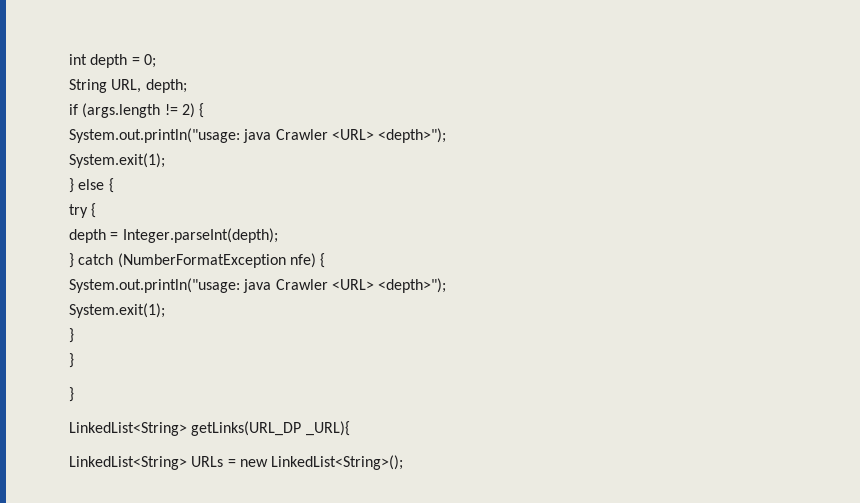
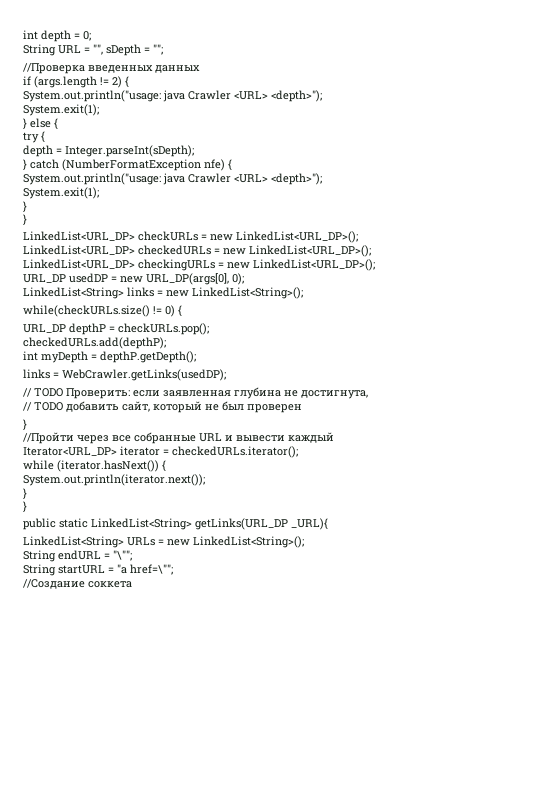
[111,79,187,93] URL, depth; -> [58,44,163,56] [23,63,200,74] URL = "", sDepth = ""; // //Проверка введенных данных
[122,228,278,243] Integer.parseInt(depth); -> [65,145,194,157] Integer.parseInt(sDepth);
[69,387,74,402] } // -> [23,231,358,243] [23,245,371,257] [23,259,375,271] [23,273,244,285] [23,287,303,299] [23,305,182,317] [23,323,209,335] [23,337,166,349] [23,351,196,363] [23,369,226,381] [23,387,368,399] [23,401,302,413] [23,419,27,430] [23,432,334,444] [23,446,298,458] [23,460,166,472] [23,474,205,486] [23,488,27,499] [23,501,27,512] [23,518,88,530] LinkedList<URL_DP> checkURLs = new LinkedList<URL_DP>(); // LinkedList<URL_DP> checkedURLs = new LinkedList<URL_DP>(); // LinkedList<URL_DP> checkingURLs = new LinkedList<URL_DP>(); // URL_DP usedDP = new URL_DP(args[0], 0); // LinkedList<String> links = new LinkedList<String>(); // while(checkURLs.size() != 0) { // URL_DP depthP = checkURLs.pop(); // checkedURLs.add(depthP); // int myDepth = depthP.getDepth(); // links = WebCrawler.getLinks(usedDP); // // TODO Проверить: если заявленная глубина не достигнута, // // TODO добавить сайт, который не был проверен // } // //Пройти через все собранные URL и вывести каждый // Iterator<URL_DP> iterator = checkedURLs.iterator(); // while (iterator.hasNext()) { // System.out.println(iterator.next()); // } // } // public static
(404, 462) none -> [23,550,132,562] [23,564,173,576] [23,579,132,589] // String endURL = "\""; // String startURL = "a href=\""; // //Создание соккета

